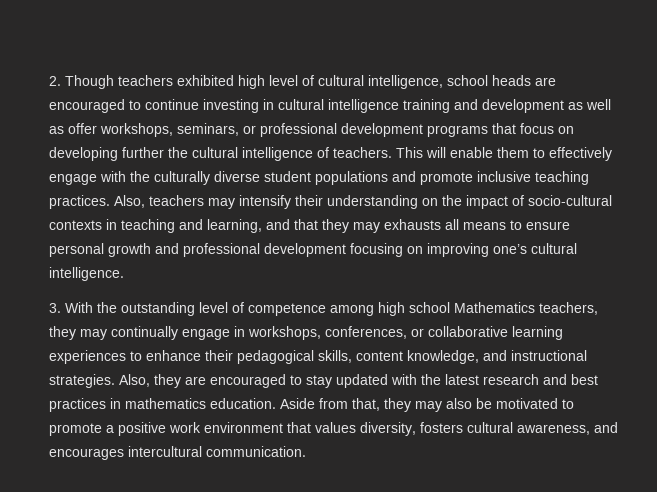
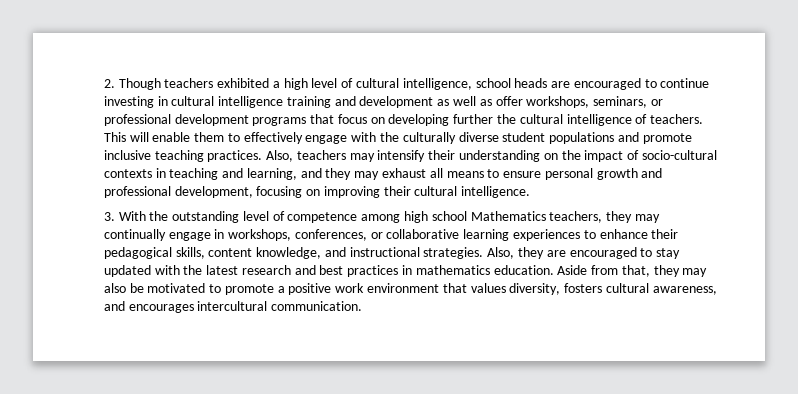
(235, 80) none -> [272,81,280,88] a
[294,219,442,233] that they may exhausts -> [325,168,426,180] they may exhaust
[264,243,347,257] development -> [174,186,253,198] development,
[493,244,528,254] one’s -> [383,186,411,196] their

